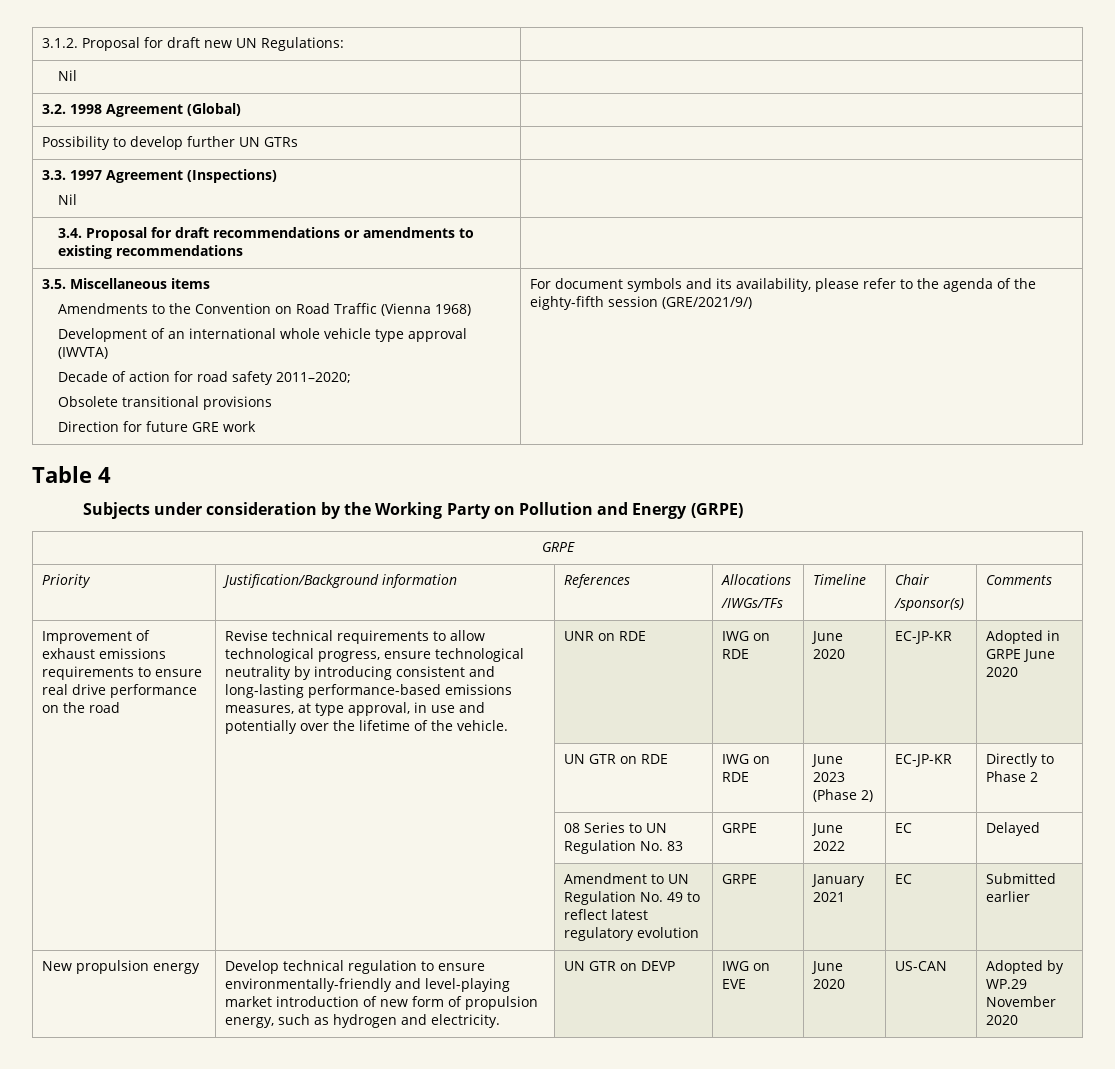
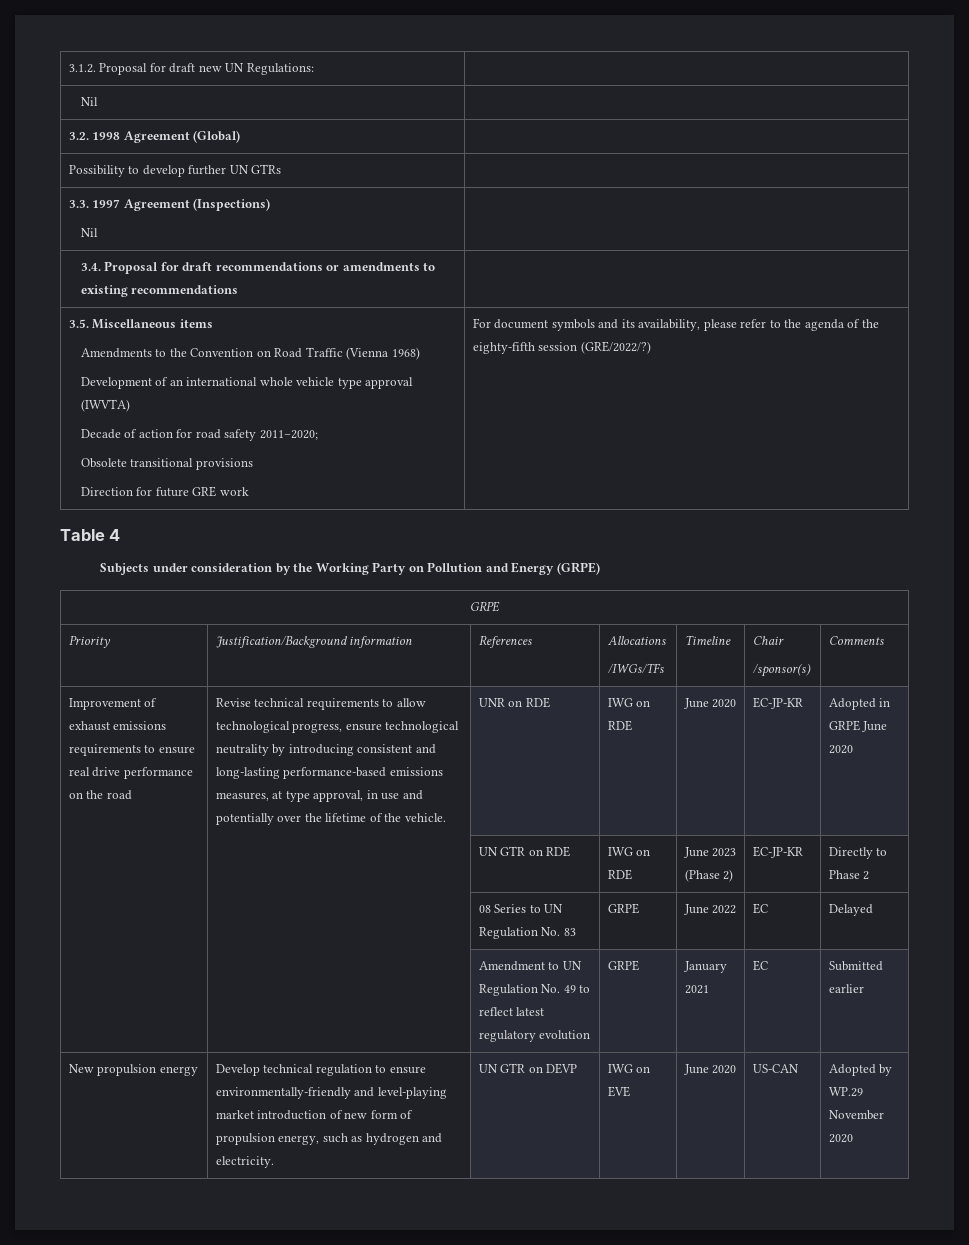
[662,297,753,309] (GRE/2021/9/) -> [580,341,651,354] (GRE/2022/?)

